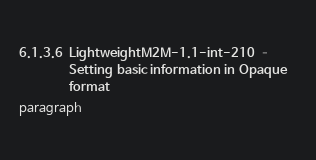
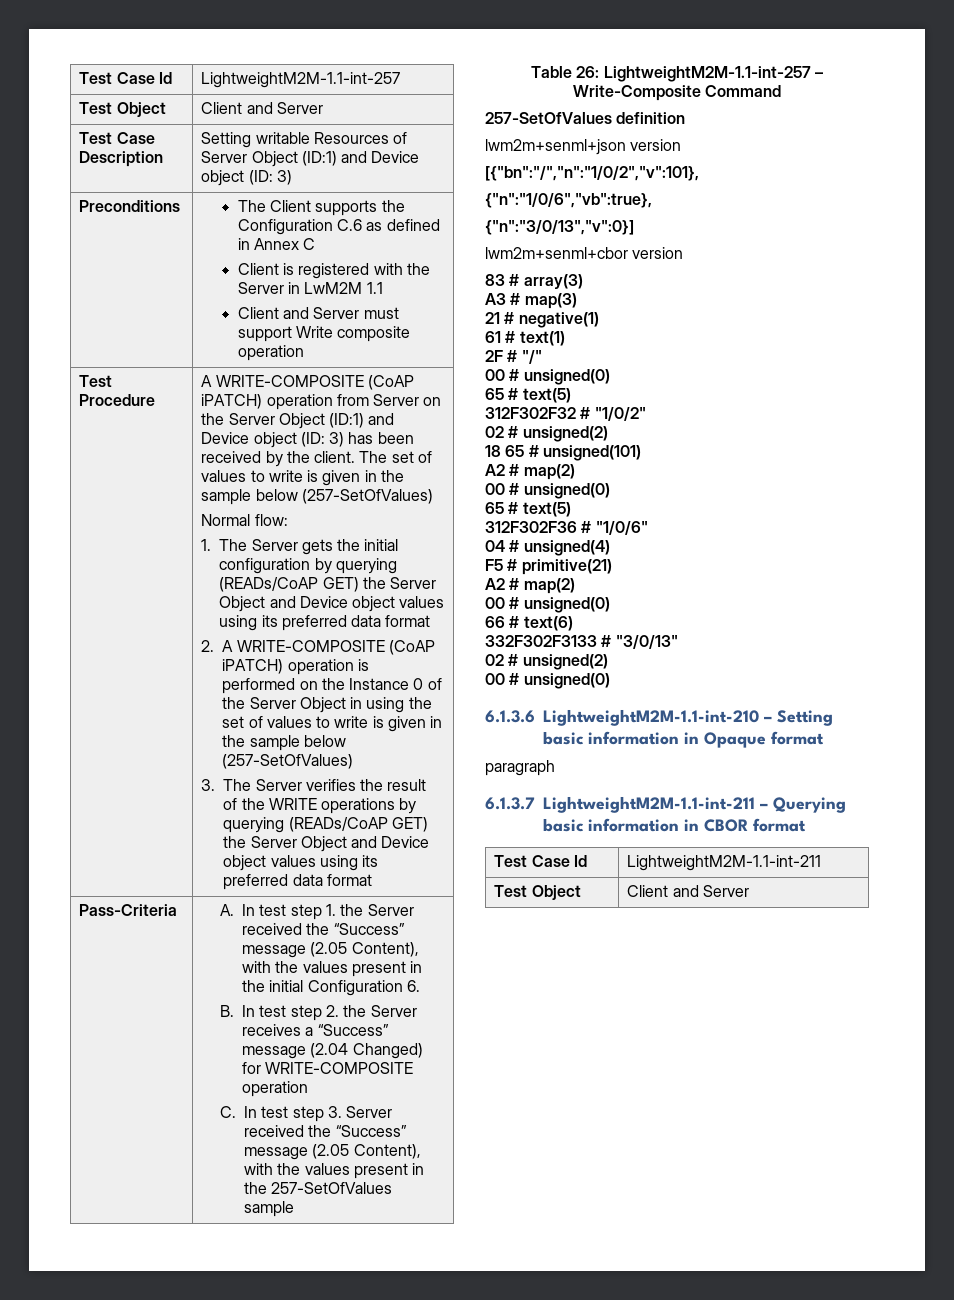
(19, 53) none -> [79,72,172,84] [201,72,401,88] [79,102,166,117] [201,102,323,114] [79,132,155,144] [79,151,164,167] [201,132,408,148] [201,151,420,167] [201,170,292,186] [79,200,181,212] [237,200,405,216] [237,219,440,235] [237,238,316,250] [237,263,431,279] [237,282,383,294] [237,307,399,319] [237,326,411,342] [237,345,304,361] [79,375,113,387] [79,394,156,406] [201,375,414,390] [201,394,442,410] [201,413,395,429] [201,432,414,448] [201,451,433,467] [201,470,405,486] [201,489,433,505] [201,514,288,526] [201,539,399,555] [219,558,397,574] [219,577,437,592] [219,596,445,612] [219,615,431,631] [201,640,435,655] [222,659,369,675] [222,678,442,694] [222,697,432,713] [222,716,443,732] [222,735,346,751] [222,754,354,769] [201,779,427,791] [223,798,417,814] [223,817,428,833] [223,836,430,852] [223,855,379,871] [223,874,372,890] [79,904,178,916] [220,904,414,920] [242,923,405,935] [242,942,419,958] [242,961,423,977] [242,980,421,996] [220,1005,417,1021] [242,1024,389,1036] [242,1043,423,1059] [242,1062,414,1074] [242,1081,309,1097] [220,1106,393,1122] [244,1125,407,1137] [244,1144,421,1160] [244,1163,425,1179] [244,1182,393,1194] [244,1201,295,1217] [531,66,823,82] [572,85,782,101] [485,112,686,124] [485,139,682,155] [485,166,699,181] [485,193,652,208] [485,220,634,235] [485,247,684,259] [485,274,583,289] [485,293,577,309] [485,312,599,328] [485,331,565,346] [485,350,542,364] [485,369,610,385] [485,388,571,403] [485,407,646,421] [485,426,608,442] [485,445,641,461] [485,464,575,480] [485,483,610,499] [485,502,571,517] [485,521,648,535] [485,540,610,556] [485,559,612,575] [485,578,575,594] [485,597,610,613] [485,616,573,631] [485,635,678,649] [485,654,608,670] [485,673,610,689] Test Case Id | LightweightM2M-1.1-int-257 // Test Object | Client and Server // Test Case Description | Setting writable Resources of Server Object (ID:1) and Device object (ID: 3) // Preconditions | The Client supports the Configuration C.6 as defined in Annex C // Client is registered with the Server in LwM2M 1.1 // Client and Server must support Write composite operation // Test Procedure | A WRITE-COMPOSITE (CoAP iPATCH) operation from Server on the Server Object (ID:1) and Device object (ID: 3) has been received by the client. The set of values to write is given in the sample below (257-SetOfValues) // Normal flow: // 1. The Server gets the initial configuration by querying (READs/CoAP GET) the Server Object and Device object values using its preferred data format // 2. A WRITE-COMPOSITE (CoAP iPATCH) operation is performed on the Instance 0 of the Server Object in using the set of values to write is given in the sample below (257-SetOfValues) // 3. The Server verifies the result of the WRITE operations by querying (READs/CoAP GET) the Server Object and Device object values using its preferred data format // Pass-Criteria | A. In test step 1. the Server received the “Success” message (2.05 Content), with the values present in the initial Configuration 6. // B. In test step 2. the Server receives a “Success” message (2.04 Changed) for WRITE-COMPOSITE operation // C. In test step 3. Server received the “Success” message (2.05 Content), with the values present in the 257-SetOfValues sample // Table 26: LightweightM2M-1.1-int-257 – Write-Composite Command // 257-SetOfValues definition // lwm2m+senml+json version // [{"bn":"/","n":"1/0/2","v":101}, // {"n":"1/0/6","vb":true}, // {"n":"3/0/13","v":0}] // lwm2m+senml+cbor version // 83 # array(3) // A3 # map(3) // 21 # negative(1) // 61 # text(1) // 2F # "/" // 00 # unsigned(0) // 65 # text(5) // 312F302F32 # "1/0/2" // 02 # unsigned(2) // 18 65 # unsigned(101) // A2 # map(2) // 00 # unsigned(0) // 65 # text(5) // 312F302F36 # "1/0/6" // 04 # unsigned(4) // F5 # primitive(21) // A2 # map(2) // 00 # unsigned(0) // 66 # text(6) // 332F302F3133 # "3/0/13" // 02 # unsigned(2) // 00 # unsigned(0) //
(82, 109) none -> [485,796,846,813] [543,818,806,832] [494,855,587,867] [627,855,822,871] [494,885,581,900] [627,885,749,897] // 6.1.3.7 LightweightM2M-1.1-int-211 – Querying basic information in CBOR format // Test Case Id | LightweightM2M-1.1-int-211 // Test Object | Client and Server

